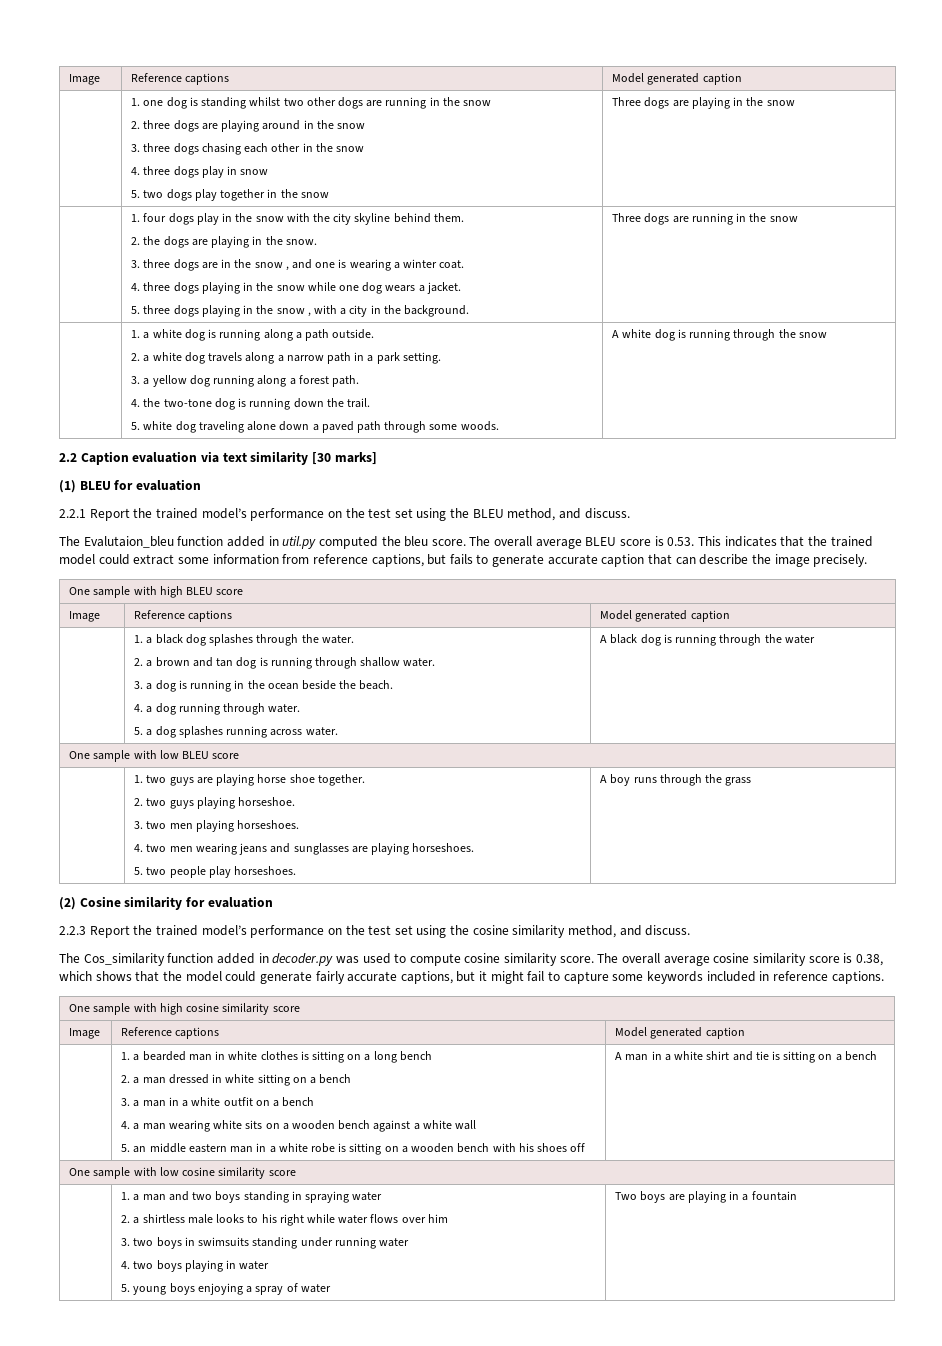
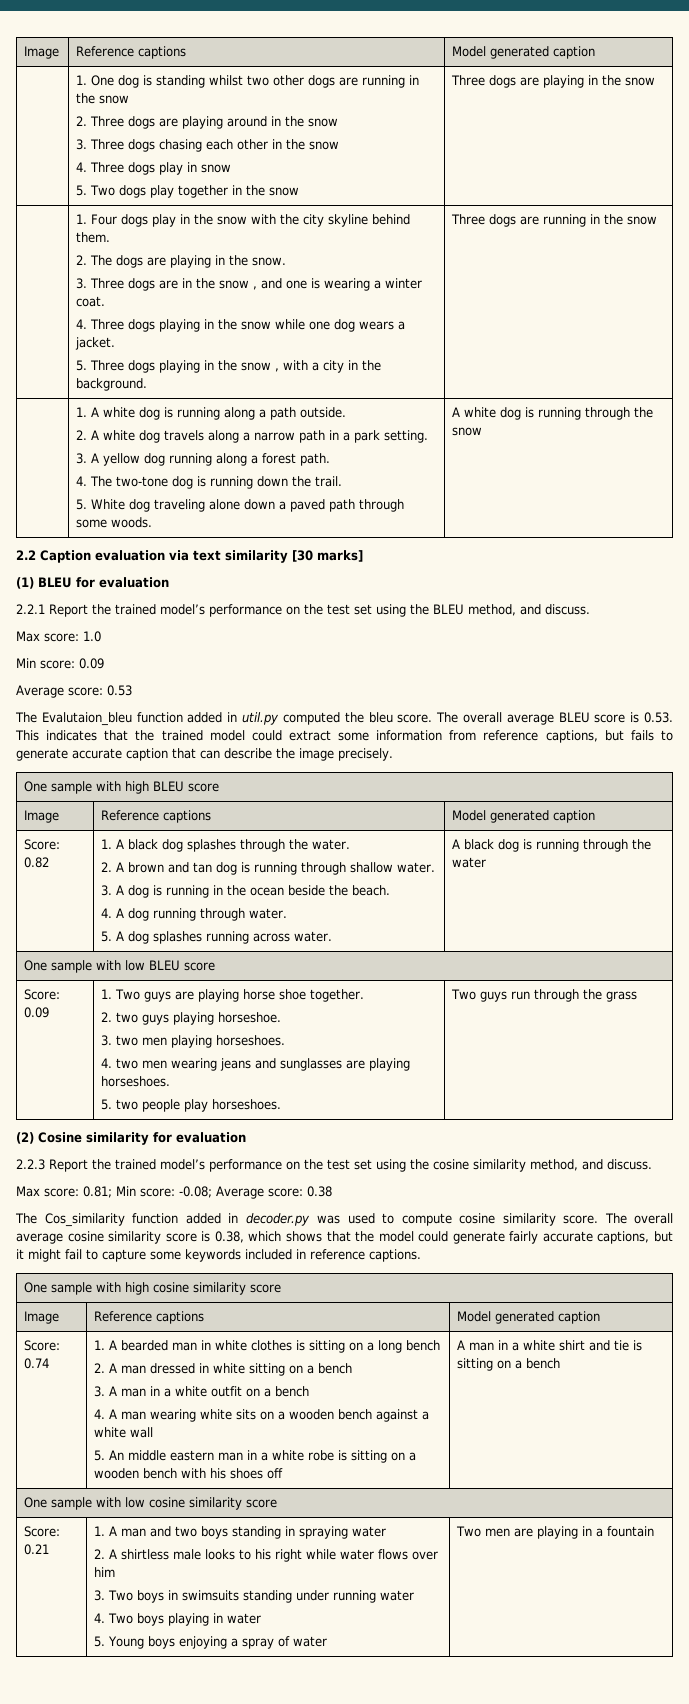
[69,74,101,85] [131,73,230,85] [612,73,742,85] [131,98,164,106] Image | Reference captions | Model generated caption // | 1. one -> [24,46,60,59] [76,46,187,59] [452,46,596,59] [76,75,115,86] Image | Reference captions | Model generated caption // | 1. One
[143,120,171,129] three -> [90,116,125,127] Three
[143,143,171,152] three -> [90,139,125,150] Three
[143,166,171,175] three -> [90,162,125,173] Three
[143,190,164,198] two -> [90,185,116,196] Two
[143,213,167,222] four -> [91,214,118,225] Four
[143,236,161,245] the -> [90,255,113,266] The
[143,259,171,268] three -> [90,278,125,289] Three
[143,282,171,291] three -> [90,319,125,330] Three
[143,305,171,314] three -> [90,360,125,371] Three
[143,332,150,339] a -> [91,407,100,417] A
[143,355,150,362] a -> [91,430,100,440] A
[143,378,150,385] a -> [91,453,100,463] A
[143,398,161,407] the -> [90,476,113,487] The
[143,421,173,430] white -> [91,499,126,510] White
(630, 513) none -> [16,631,101,642] [16,658,104,669] [16,685,132,698] // Max score: 1.0 // Min score: 0.09 // Average score: 0.53
[134,635,153,644] | 1. a -> [24,839,61,850] [24,857,50,868] [101,839,125,849] Score: 0.82 | 1. A
[146,660,153,667] a -> [116,862,125,872] A
[146,683,153,690] a -> [116,885,125,895] A
[146,706,153,713] a -> [116,908,125,918] A
[146,729,153,736] a -> [116,931,125,941] A
[134,775,167,783] | 1. two -> [24,989,61,1000] [24,1007,50,1018] [101,989,141,1000] Score: 0.09 | 1. Two
[600,774,657,786] A boy runs -> [451,989,531,1002] Two guys run
(691, 930) none -> [16,1186,332,1199] // Max score: 0.81; Min score: -0.08; Average score: 0.38
[121,1052,140,1061] | 1. a -> [24,1340,61,1351] [24,1358,50,1369] [94,1340,118,1350] Score: 0.74 | 1. A
[133,1077,140,1084] a -> [109,1363,118,1373] A
[133,1100,140,1107] a -> [109,1386,118,1396] A
[133,1123,140,1130] a -> [109,1409,118,1419] A
[133,1146,147,1153] an -> [109,1450,125,1460] An
[121,1192,140,1201] | 1. a -> [24,1526,61,1537] [24,1544,50,1555] [94,1526,118,1536] Score: 0.21 | 1. A
[133,1217,140,1224] a -> [109,1549,118,1559] A
[133,1238,154,1246] two -> [108,1590,134,1601] Two
[133,1261,154,1269] two -> [108,1613,134,1624] Two
[133,1286,167,1295] young -> [108,1636,145,1649] Young
[640,1191,666,1203] boys -> [485,1528,511,1537] men

